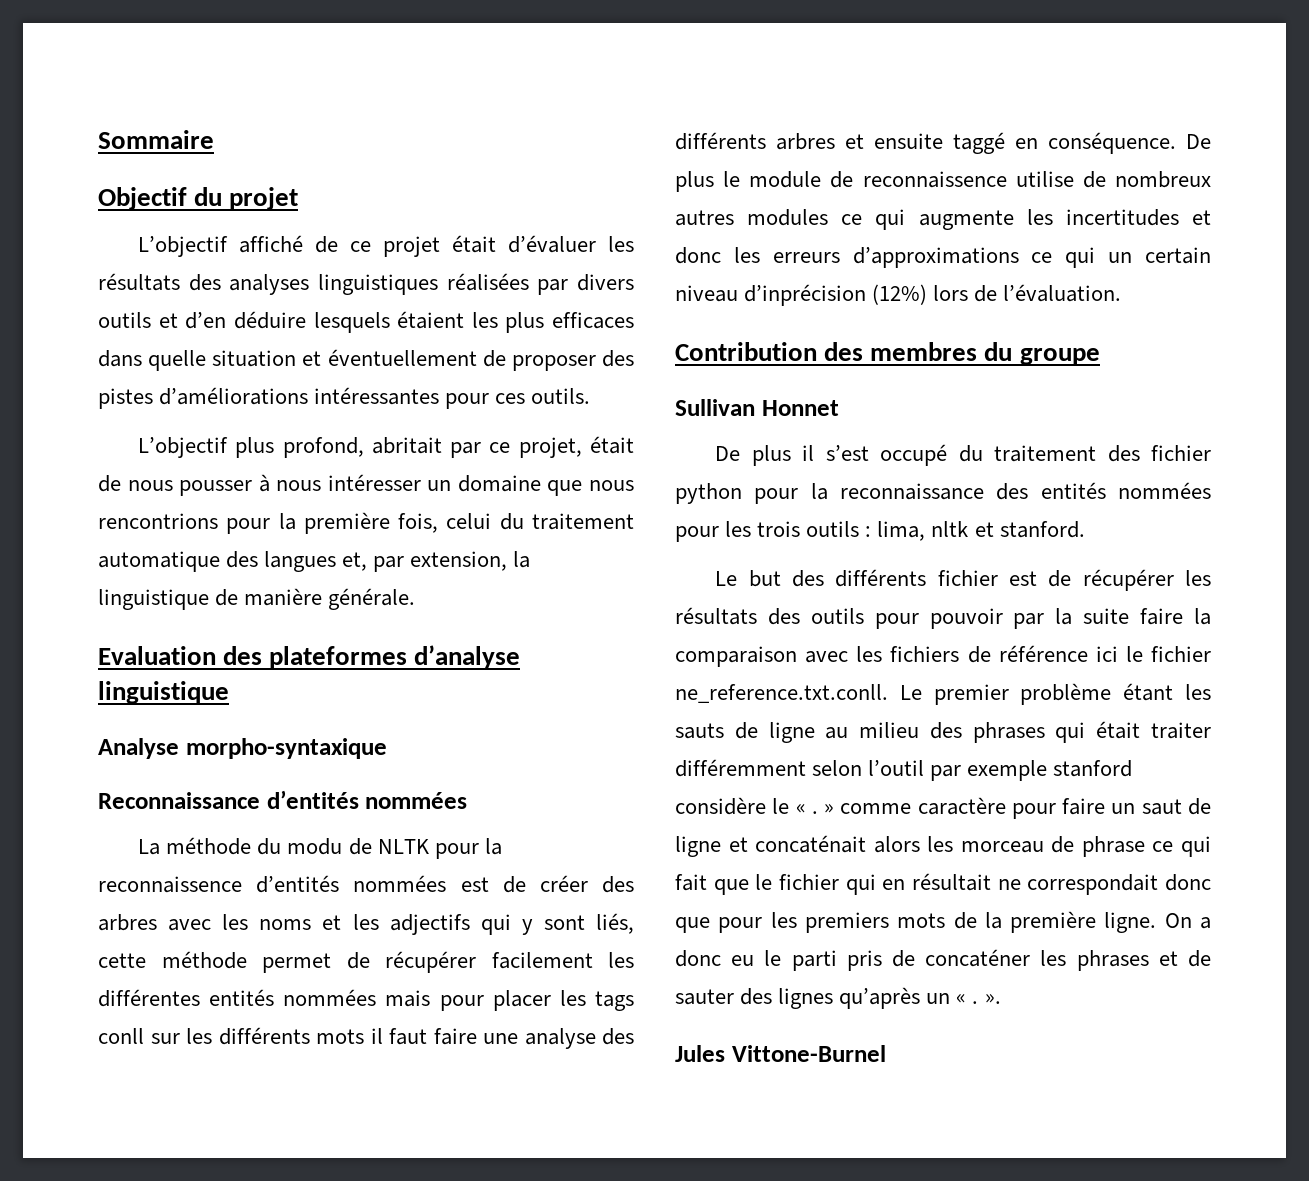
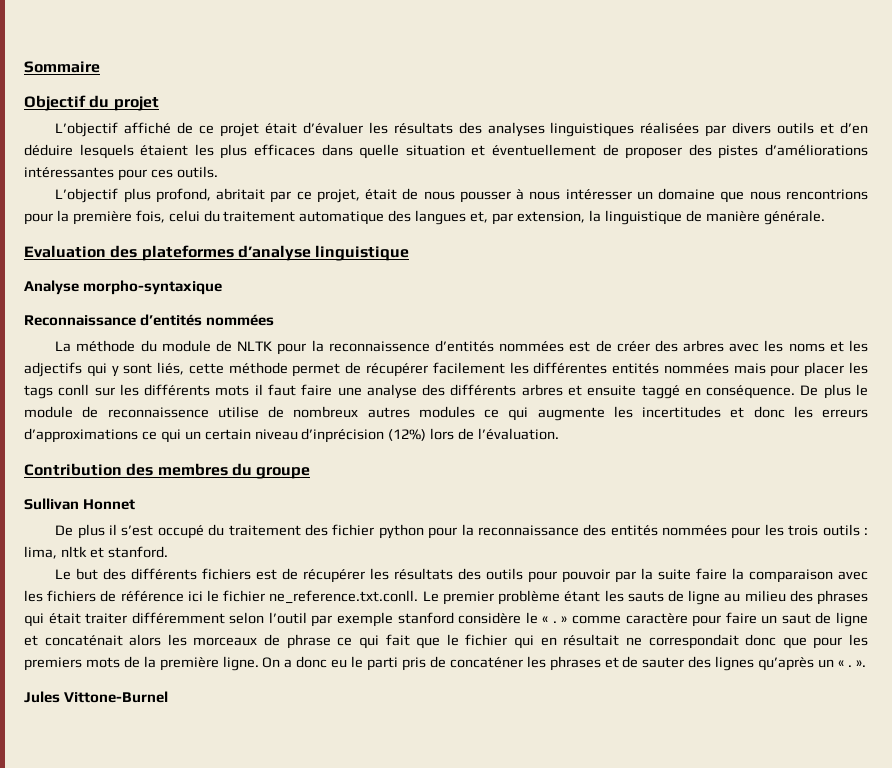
[287,838,343,855] modu -> [161,340,211,352] module
[937,570,998,586] fichier -> [202,568,252,580] fichiers
[960,841,1044,853] morceau -> [193,637,258,646] morceaux

